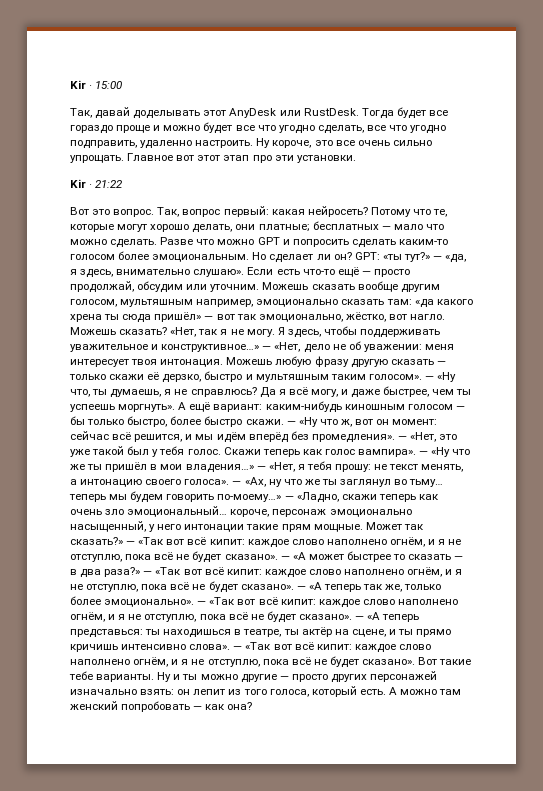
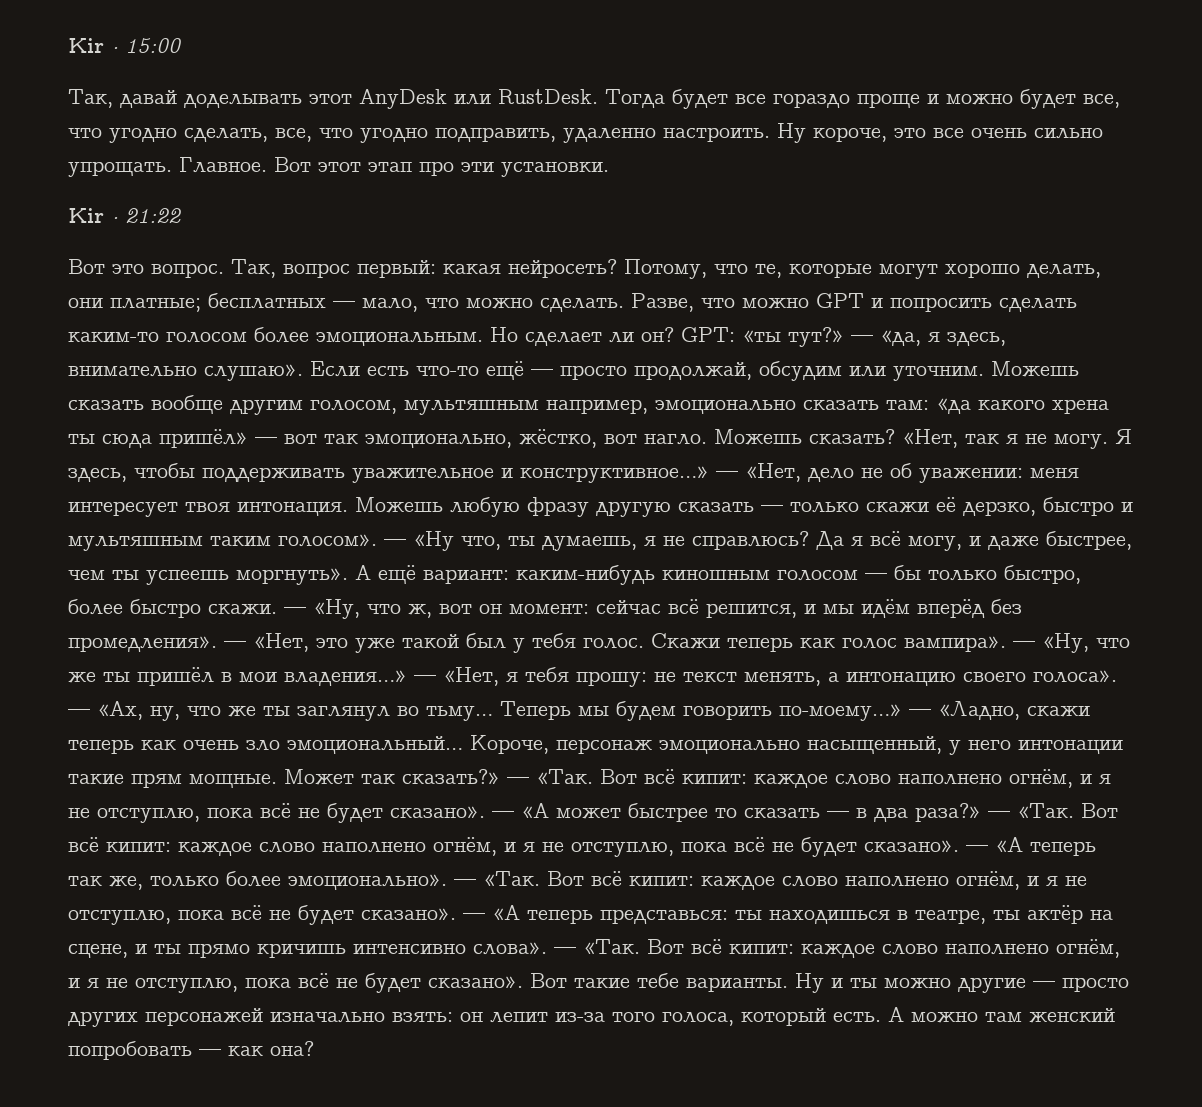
[235,125,255,131] все -> [1083,94,1120,108] все,
[366,125,386,131] все -> [275,128,312,142] все,
[127,153,195,161] Главное вот -> [179,157,311,173] Главное. Вот
[370,207,411,217] Потому -> [624,259,707,279] Потому,
[393,224,423,230] мало -> [362,298,418,312] мало,
[160,237,194,245] Разве -> [631,293,694,312] Разве,
[298,417,318,427] «Ну -> [313,599,360,619] «Ну,
[431,447,451,457] «Ну -> [1042,633,1089,653] «Ну,
[268,479,282,487] ну -> [150,706,180,721] ну,
[69,494,106,502] теперь -> [500,701,571,720] Теперь
[230,509,270,517] короче, -> [470,735,549,754] Короче,
[138,537,185,545] «Так вот -> [536,769,637,784] «Так. Вот
[155,567,202,575] «Так вот -> [1017,803,1118,818] «Так. Вот
[209,597,256,605] «Так вот -> [483,871,584,886] «Так. Вот
[245,642,292,650] «Так вот -> [583,939,684,954] «Так. Вот
[228,689,242,695] из -> [555,1012,605,1022] из-за

